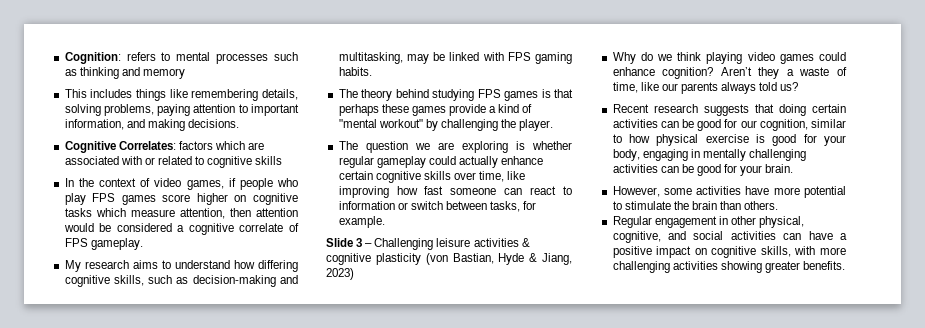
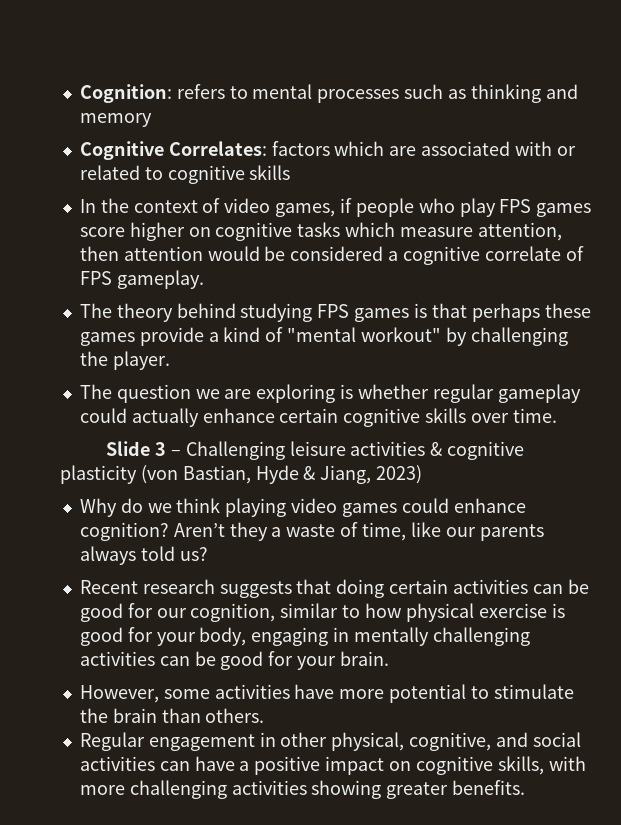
[64,89,298,101] [64,104,299,116] [64,119,239,131] // This includes things like remembering details, solving problems, paying attention to important information, and making decisions. -> (152, 120) none
[64,260,298,272] [64,275,298,287] [338,52,572,64] [338,67,372,76] // My research aims to understand how differing cognitive skills, such as decision-making and multitasking, may be linked with FPS gaming habits. -> (204, 279) none
[479,171,526,182] [338,186,572,198] [338,201,537,212] [338,216,385,228] time, like improving how fast someone can react to information or switch between tasks, for example. -> [512,408,557,423] time.

